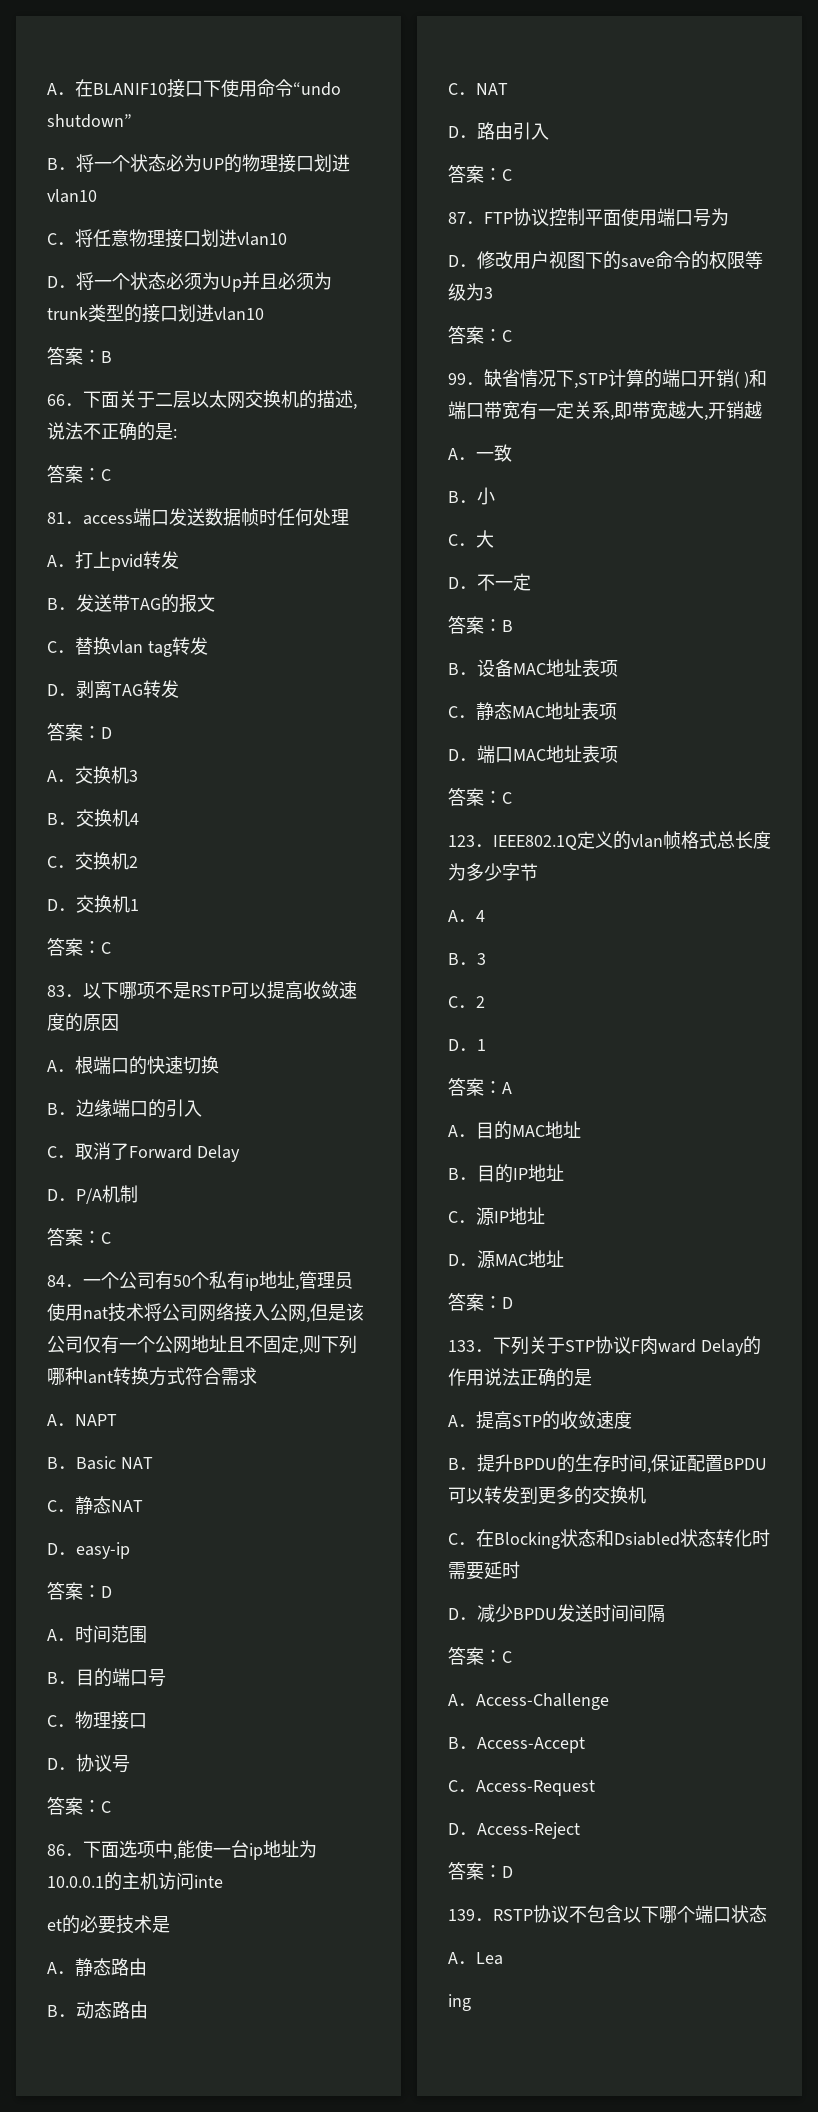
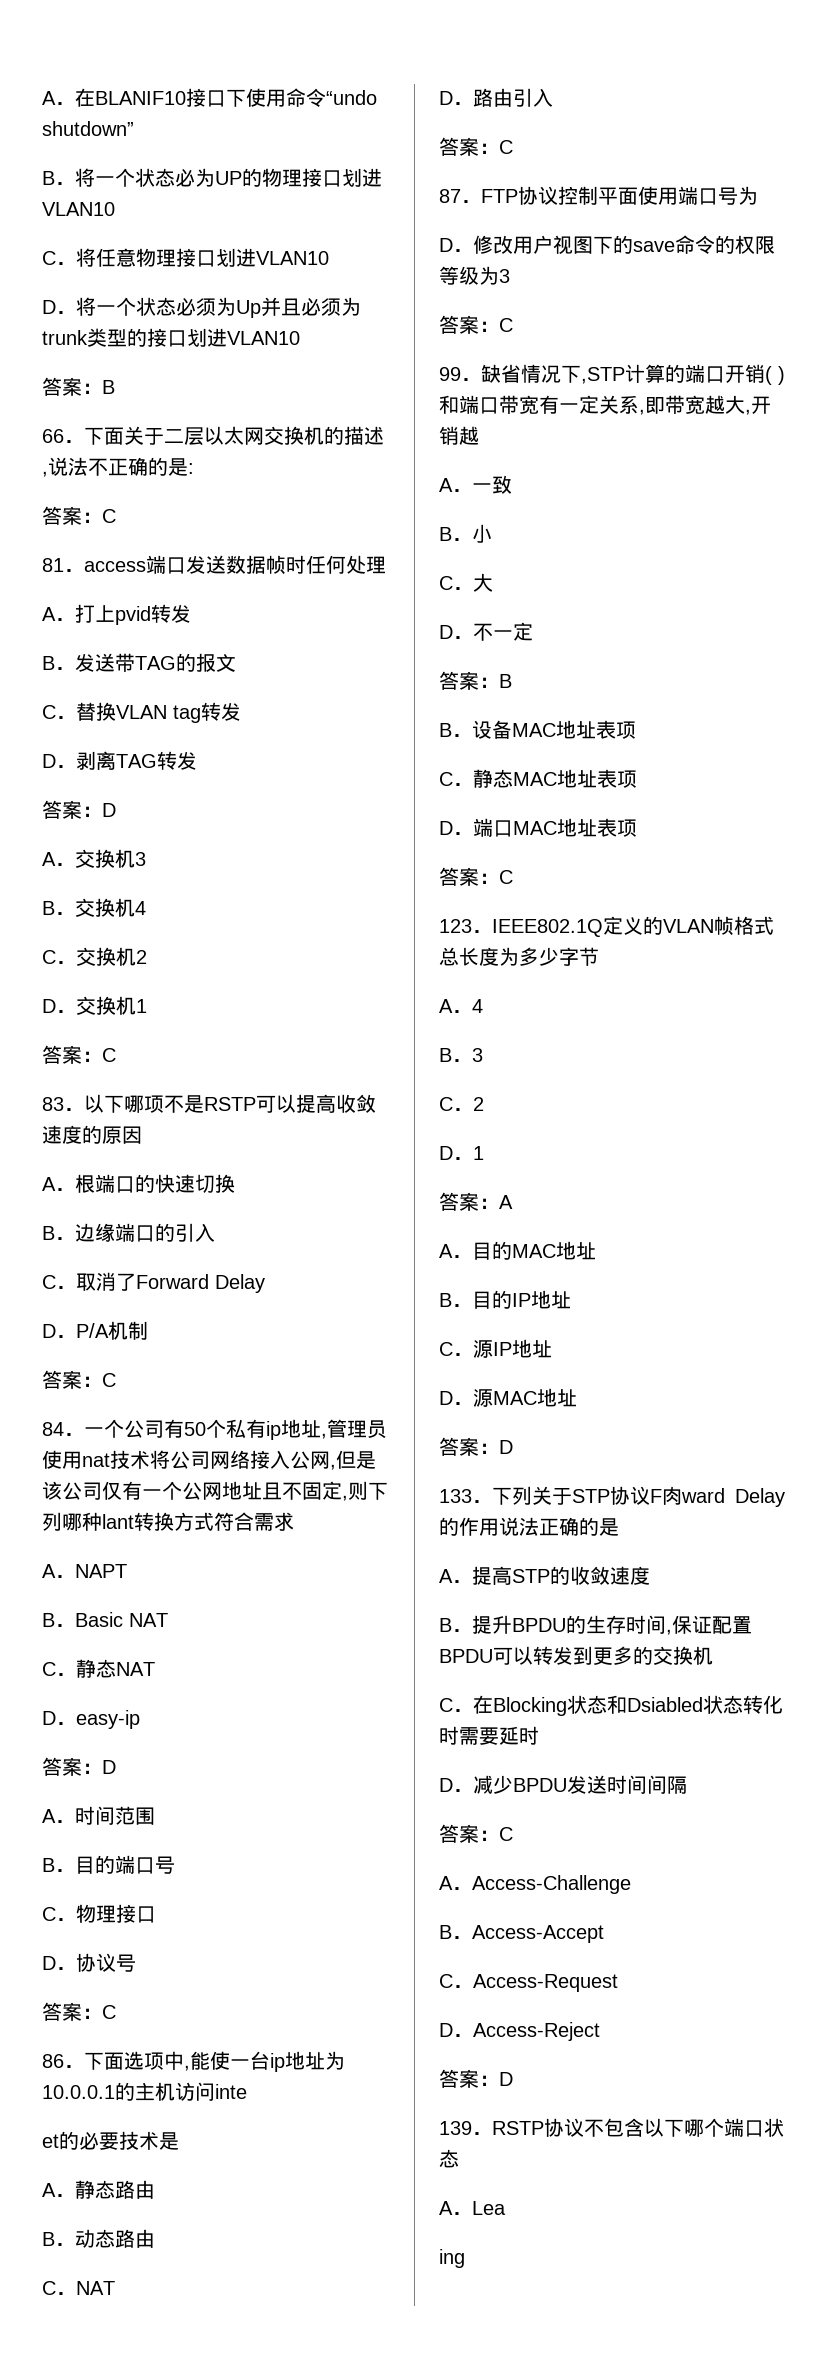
[47,189,97,203] vlan10 -> [42,202,115,216] VLAN10
[237,232,287,246] vlan10 -> [256,251,329,265] VLAN10
[214,307,264,321] vlan10 -> [227,331,300,345] VLAN10
[111,640,143,654] vlan -> [116,705,167,719] VLAN
[631,834,663,848] vlan -> [663,919,714,933] VLAN

